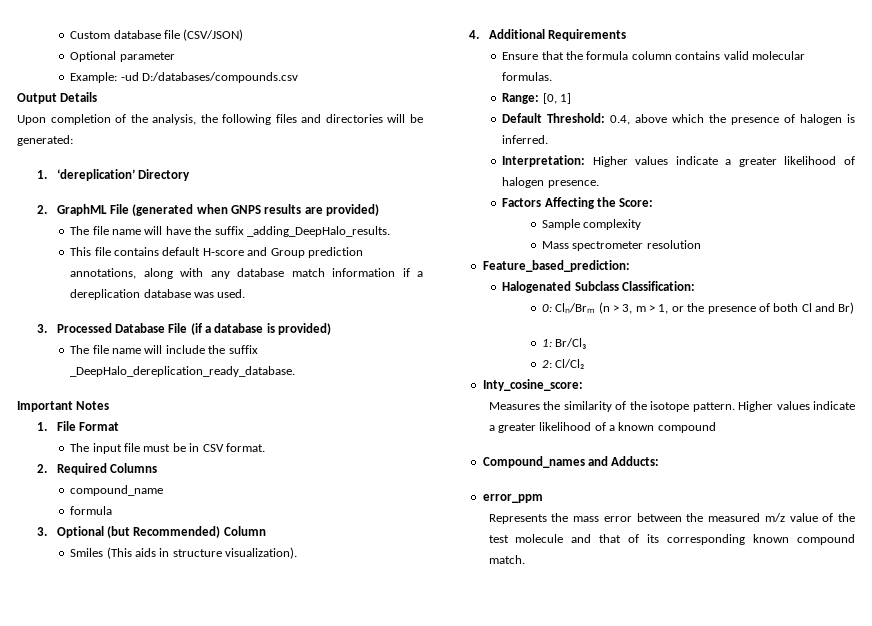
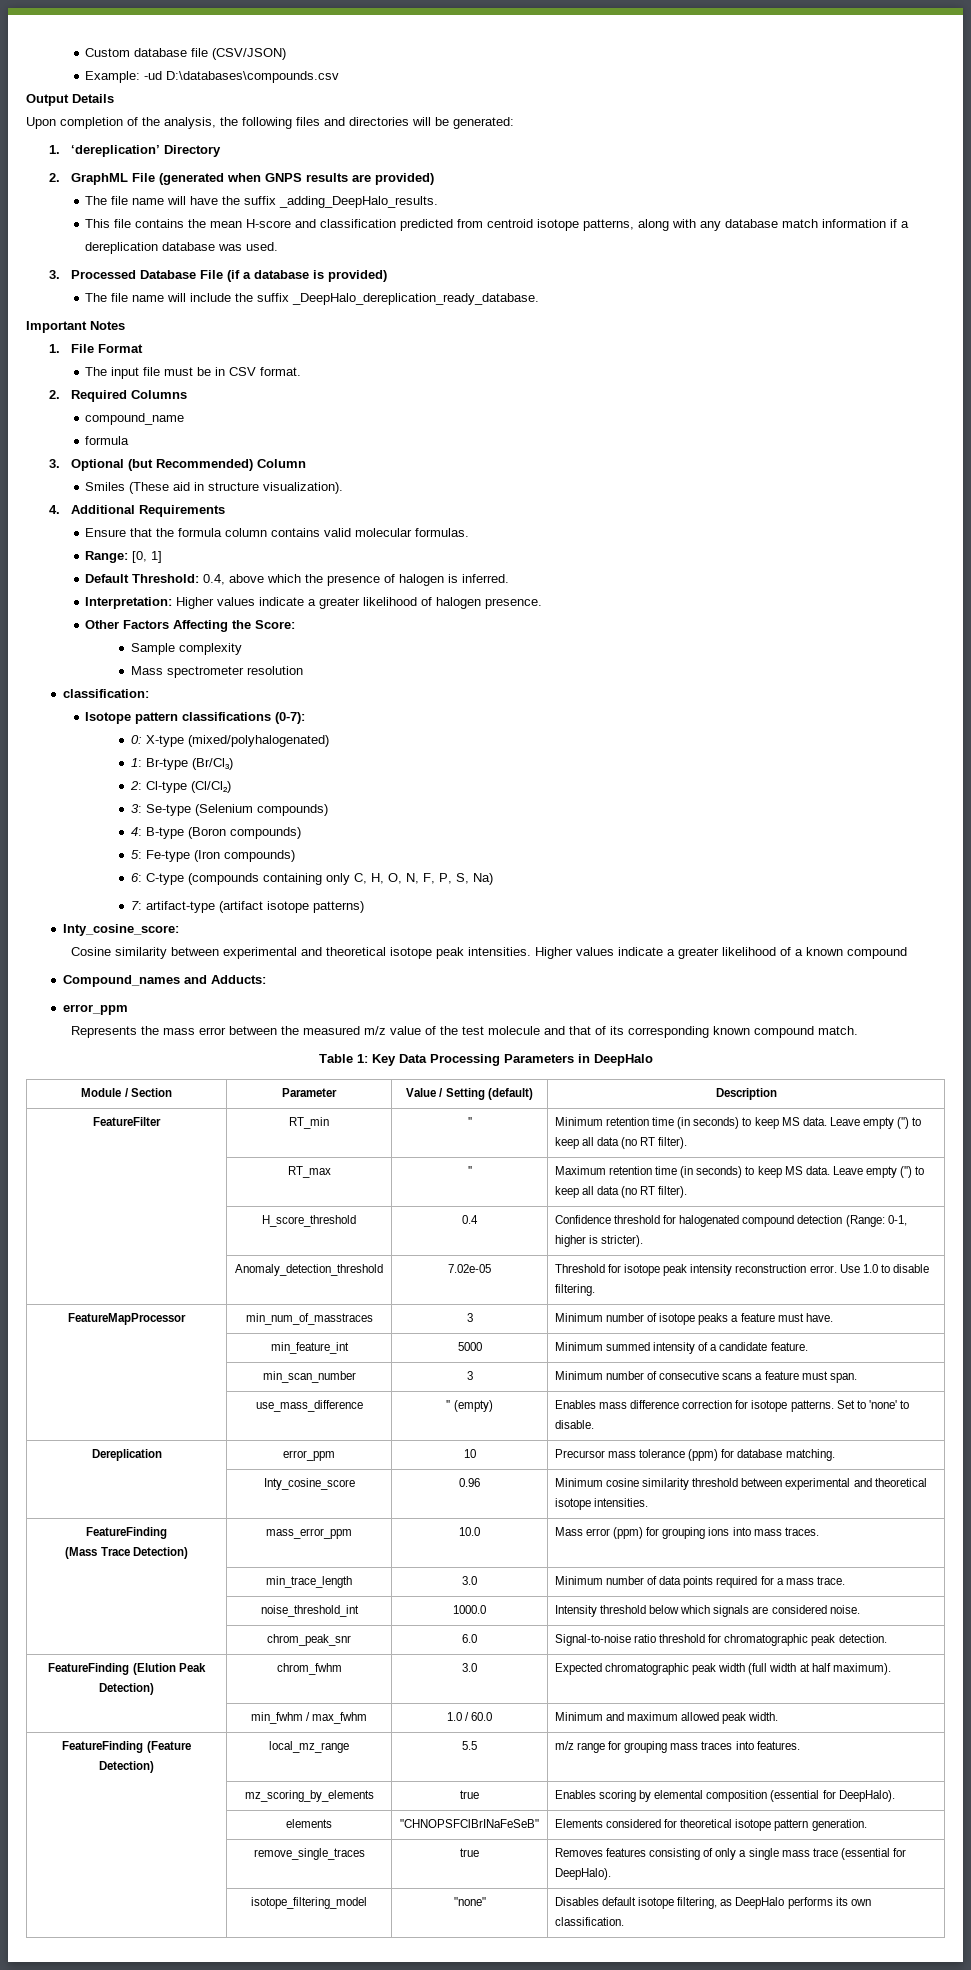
[70,51,175,62] // Optional parameter -> (287, 54) none
[142,72,299,83] D:/databases/compounds.csv -> [166,71,340,83] D:\databases\compounds.csv
[162,247,363,258] [70,268,137,279] default H-score and Group prediction annotations, -> [188,219,635,231] the mean H-score and classification predicted from centroid isotope patterns,
[106,547,157,559] (This aids -> [129,482,191,494] (These aid
(599, 184) none -> [85,620,120,629] Other
[482,260,630,272] [502,281,696,293] [541,302,855,314] [541,338,587,349] Feature_based_prediction: // Halogenated Subclass Classification: // 0: Clₙ/Brₘ (n > 3, m > 1, or the presence of both Cl and Br) // 1: Br/Cl₃ -> [62,689,149,698] [85,712,306,724] [130,735,329,747] [130,758,233,770] classification: // Isotope pattern classifications (0-7): // 0: X-type (mixed/polyhalogenated) // 1: Br-type (Br/Cl₃)
[555,359,585,369] [482,379,583,391] [488,401,735,412] Cl/Cl₂ // Inty_cosine_score: // Measures the similarity of the isotope pattern. -> [145,781,231,793] [130,804,328,816] [130,827,301,839] [130,850,295,862] [130,873,493,885] [130,901,364,913] [62,924,179,936] [71,947,532,959] Cl-type (Cl/Cl₂) // 3: Se-type (Selenium compounds) // 4: B-type (Boron compounds) // 5: Fe-type (Iron compounds) // 6: C-type (compounds containing only C, H, O, N, F, P, S, Na) // 7: artifact-type (artifact isotope patterns) // Inty_cosine_score: // Cosine similarity between experimental and theoretical isotope peak intensities.
(525, 559) none -> [318,1054,653,1066] [81,1088,172,1097] [282,1088,337,1097] [406,1088,533,1100] [715,1088,777,1100] [93,1117,161,1126] [289,1117,329,1129] [467,1117,472,1126] [554,1117,922,1129] [554,1137,688,1149] [287,1166,331,1178] [467,1166,472,1175] [554,1166,925,1178] [554,1186,688,1198] [262,1215,356,1227] [461,1215,478,1224] [554,1215,907,1227] [554,1235,644,1247] [235,1264,383,1276] [447,1264,491,1273] [554,1264,929,1276] [554,1284,595,1296] [68,1313,186,1325] [245,1313,373,1325] [466,1313,473,1322] [554,1313,833,1325] [270,1342,349,1354] [457,1342,482,1351] [554,1342,808,1354] [262,1371,356,1383] [466,1371,473,1380] [554,1371,857,1383] [255,1400,363,1412] [446,1400,493,1412] [554,1400,909,1412] [554,1420,594,1429] [91,1449,162,1461] [283,1450,335,1461] [463,1449,476,1458] [554,1449,835,1461] [263,1478,355,1490] [458,1478,480,1487] [554,1478,927,1490] [554,1498,649,1510] [86,1527,167,1539] [65,1547,188,1559] [266,1528,352,1539] [458,1527,480,1536] [554,1527,819,1539] [266,1576,352,1588] [461,1576,477,1585] [554,1576,845,1588] [260,1605,359,1617] [452,1605,486,1614] [554,1605,860,1617] [267,1634,351,1646] [461,1634,477,1643] [554,1634,887,1646] [48,1663,206,1675] [99,1683,154,1695] [276,1663,342,1675] [461,1663,477,1672] [554,1663,891,1675] [250,1712,368,1724] [446,1712,493,1721] [554,1712,779,1724] [62,1741,191,1753] [99,1761,154,1773] [269,1741,349,1753] [461,1741,477,1750] [554,1741,800,1753] [244,1790,374,1802] [459,1790,479,1799] [554,1790,895,1802] [286,1819,332,1828] [399,1819,539,1828] [554,1819,867,1831] [253,1848,365,1860] [459,1848,479,1857] [554,1848,906,1860] [554,1868,611,1880] [251,1897,367,1909] [453,1897,486,1906] [554,1897,871,1909] [554,1917,624,1926] // Table 1: Key Data Processing Parameters in DeepHalo // Module / Section | Parameter | Value / Setting (default) | Description // FeatureFilter | RT_min | '' | Minimum retention time (in seconds) to keep MS data. Leave empty ('') to keep all data (no RT filter). // | RT_max | '' | Maximum retention time (in seconds) to keep MS data. Leave empty ('') to keep all data (no RT filter). // | H_score_threshold | 0.4 | Confidence threshold for halogenated compound detection (Range: 0-1, higher is stricter). // | Anomaly_detection_threshold | 7.02e-05 | Threshold for isotope peak intensity reconstruction error. Use 1.0 to disable filtering. // FeatureMapProcessor | min_num_of_masstraces | 3 | Minimum number of isotope peaks a feature must have. // | min_feature_int | 5000 | Minimum summed intensity of a candidate feature. // | min_scan_number | 3 | Minimum number of consecutive scans a feature must span. // | use_mass_difference | '' (empty) | Enables mass difference correction for isotope patterns. Set to 'none' to disable. // Dereplication | error_ppm | 10 | Precursor mass tolerance (ppm) for database matching. // | Inty_cosine_score | 0.96 | Minimum cosine similarity threshold between experimental and theoretical isotope intensities. // FeatureFinding // (Mass Trace Detection) | mass_error_ppm | 10.0 | Mass error (ppm) for grouping ions into mass traces. // | min_trace_length | 3.0 | Minimum number of data points required for a mass trace. // | noise_threshold_int | 1000.0 | Intensity threshold below which signals are considered noise. // | chrom_peak_snr | 6.0 | Signal-to-noise ratio threshold for chromatographic peak detection. // FeatureFinding (Elution Peak Detection) | chrom_fwhm | 3.0 | Expected chromatographic peak width (full width at half maximum). // | min_fwhm / max_fwhm | 1.0 / 60.0 | Minimum and maximum allowed peak width. // FeatureFinding (Feature Detection) | local_mz_range | 5.5 | m/z range for grouping mass traces into features. // | mz_scoring_by_elements | true | Enables scoring by elemental composition (essential for DeepHalo). // | elements | "CHNOPSFClBrINaFeSeB" | Elements considered for theoretical isotope pattern generation. // | remove_single_traces | true | Removes features consisting of only a single mass trace (essential for DeepHalo). // | isotope_filtering_model | "none" | Disables default isotope filtering, as DeepHalo performs its own classification.

